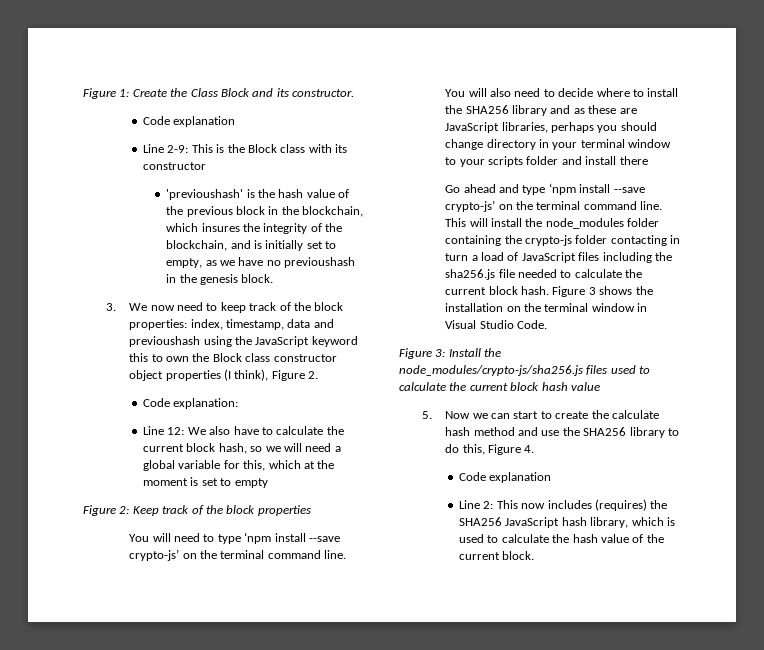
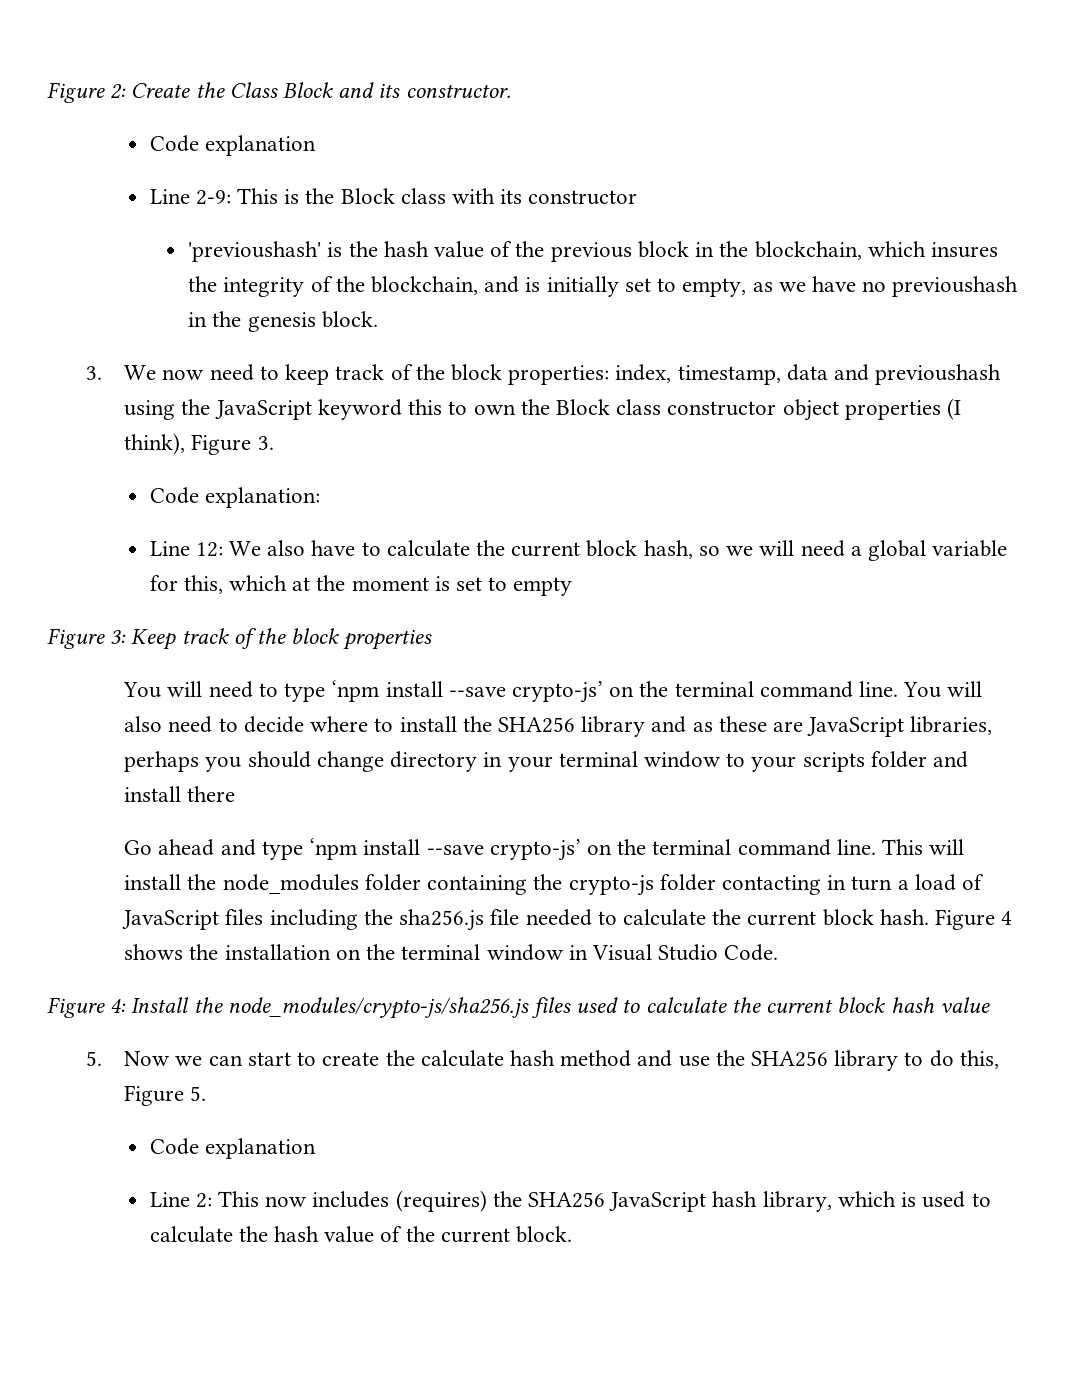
[83,88,130,99] Figure 1: -> [47,82,127,103] Figure 2:
[308,371,319,379] 2. -> [257,436,274,450] 3.
[119,506,130,514] 2: -> [110,630,127,644] 3:
[588,287,596,295] 3 -> [1001,911,1013,925] 4
[435,349,446,357] 3: -> [110,998,127,1013] 4:
[524,445,535,453] 4. -> [190,1086,207,1101] 5.

